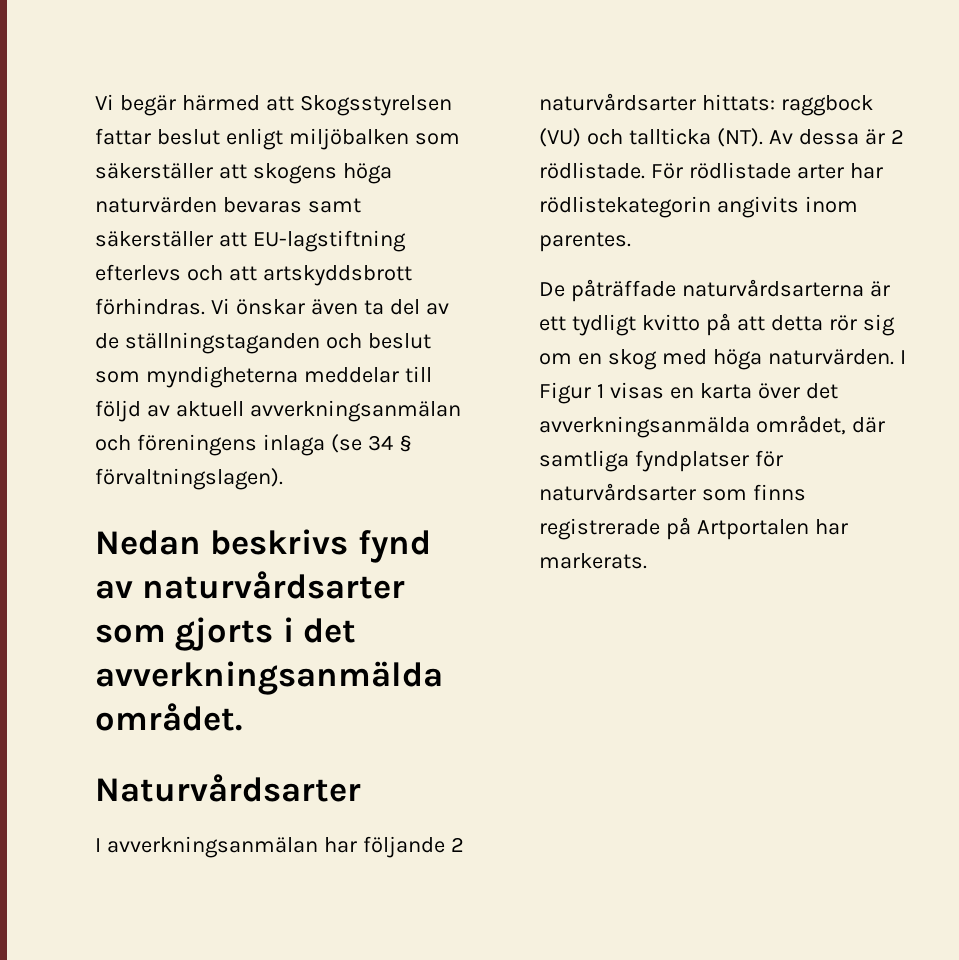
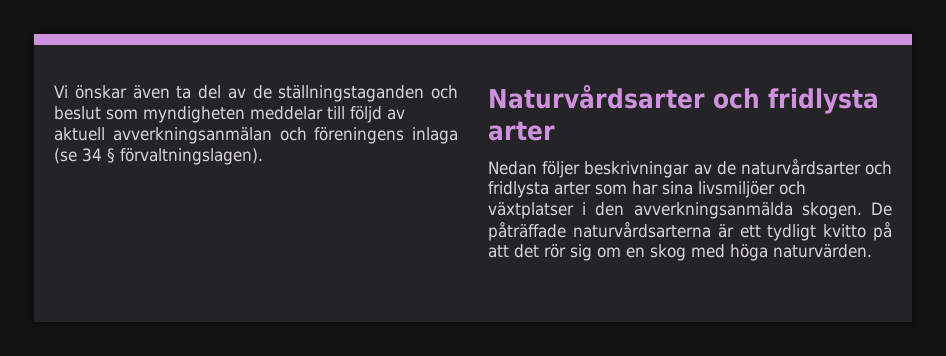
[95,94,452,116] [95,128,460,150] [95,163,392,184] [95,197,361,213] [95,230,406,252] [95,264,412,286] [95,298,230,315] Vi begär härmed att Skogsstyrelsen fattar beslut enligt miljöbalken som säkerställer att skogens höga naturvärden bevaras samt säkerställer att EU-lagstiftning efterlevs och att artskyddsbrott förhindras. Vi -> [54,85,68,98] Vi
[145,366,298,388] myndigheterna -> [143,106,245,123] myndigheten
[95,529,431,563] [95,571,406,599] [95,617,356,651] [95,661,443,695] [95,703,242,731] [95,774,361,802] [95,836,464,858] [539,93,873,116] [539,128,904,147] [539,162,883,179] [539,196,858,218] [539,232,631,252] Nedan beskrivs fynd av naturvårdsarter som gjorts i det avverkningsanmälda området. // Naturvårdsarter // I avverkningsanmälan har följande 2 naturvårdsarter hittats: raggbock (VU) och tallticka (NT). Av dessa är 2 rödlistade. För rödlistade arter har rödlistekategorin angivits inom parentes. // -> [488,84,879,114] [488,121,555,141] [488,159,892,178] [488,181,806,198] [488,202,862,219] Naturvårdsarter och fridlysta arter // Nedan följer beskrivningar av de naturvårdsarter och fridlysta arter som har sina livsmiljöer och växtplatser i den avverkningsanmälda skogen.
[770,315,823,331] detta -> [514,244,539,258] det
[899,350,906,364] [539,382,838,404] [539,415,885,438] [539,450,783,472] [539,483,806,501] [539,517,848,540] [539,553,647,569] I Figur 1 visas en karta över det avverkningsanmälda området, där samtliga fyndplatser för naturvårdsarter som finns registrerade på Artportalen har markerats. -> (872, 251) none

